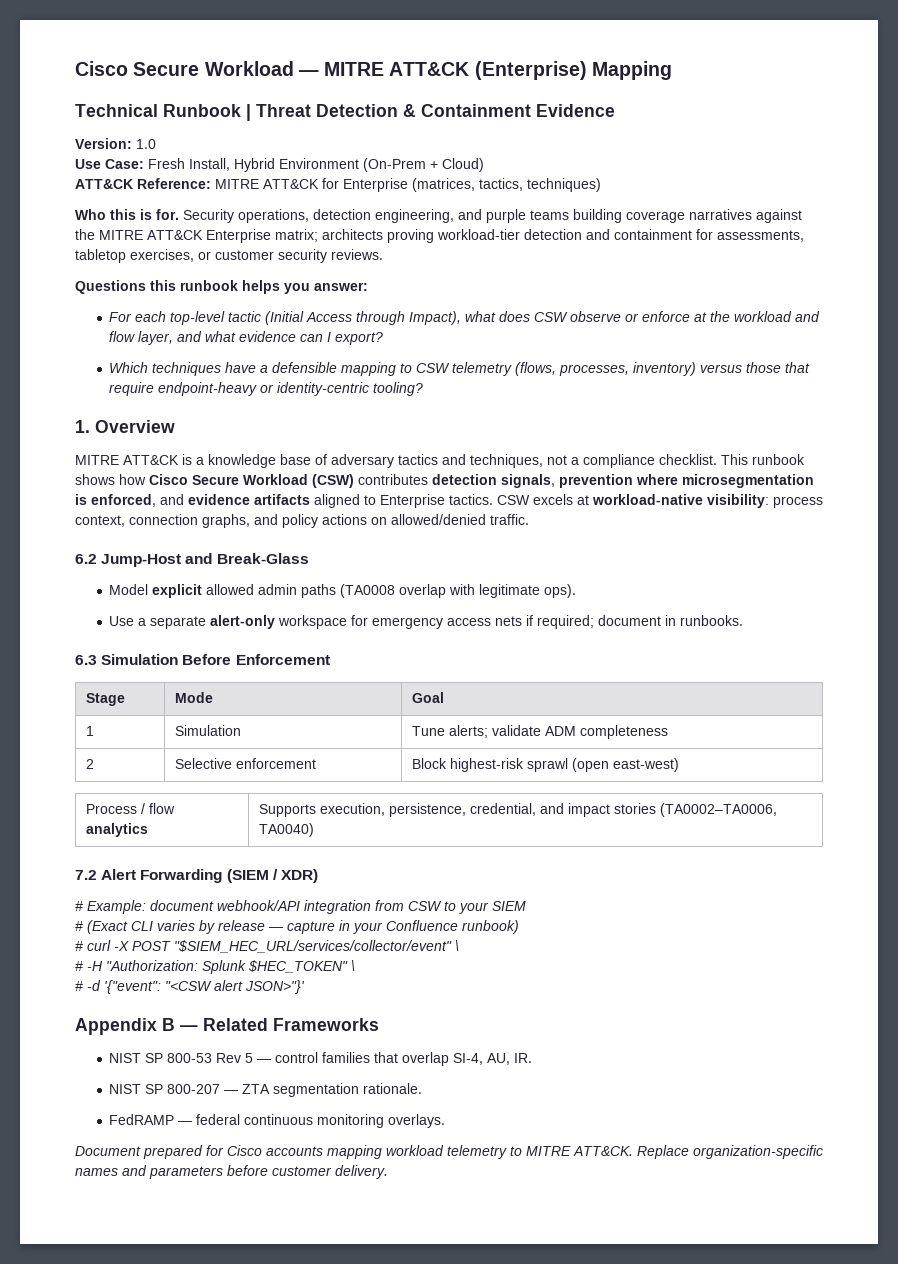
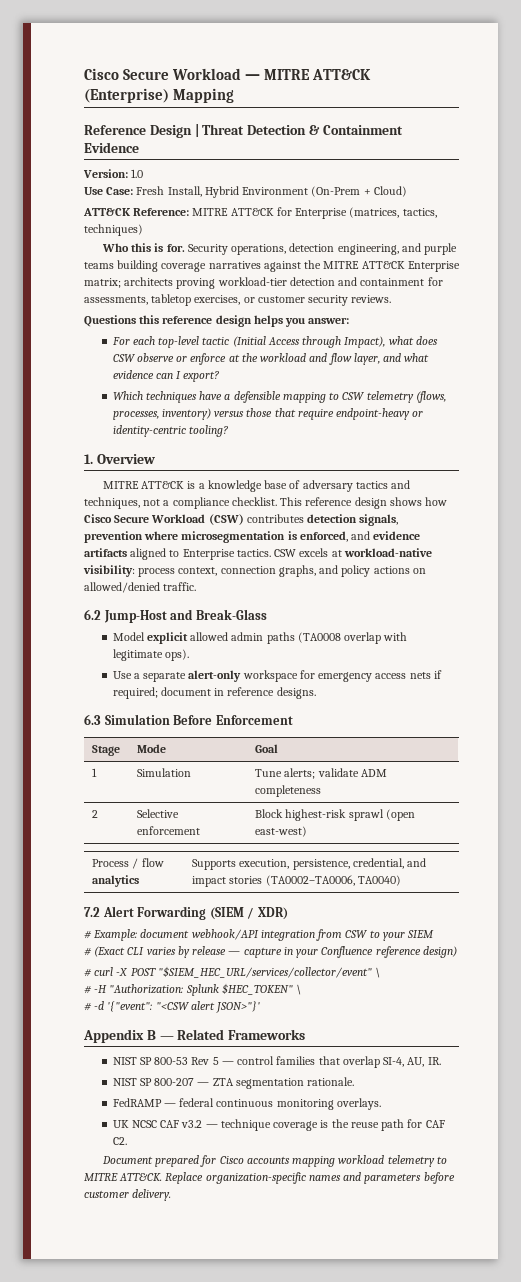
[75,104,241,117] Technical Runbook -> [84,125,192,138] Reference Design
[180,280,238,291] runbook -> [162,315,252,327] reference design
[752,454,805,465] runbook -> [305,497,387,509] reference design
[680,615,744,626] runbooks. -> [227,687,316,699] reference designs.
[462,920,519,934] runbook) -> [375,946,457,958] reference design)
(446, 1121) none -> [112,1119,445,1131] [112,1137,127,1145] // UK NCSC CAF v3.2 — technique coverage is the reuse path for CAF C2.

